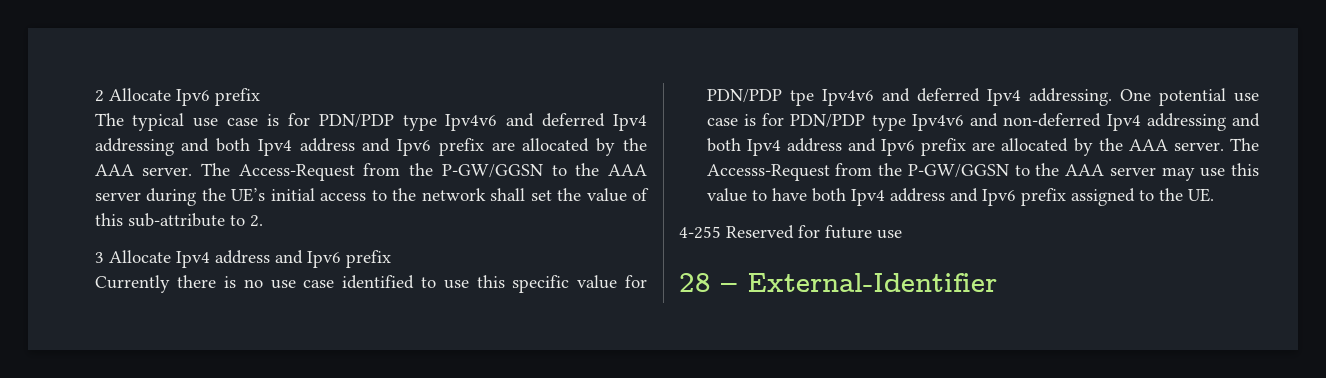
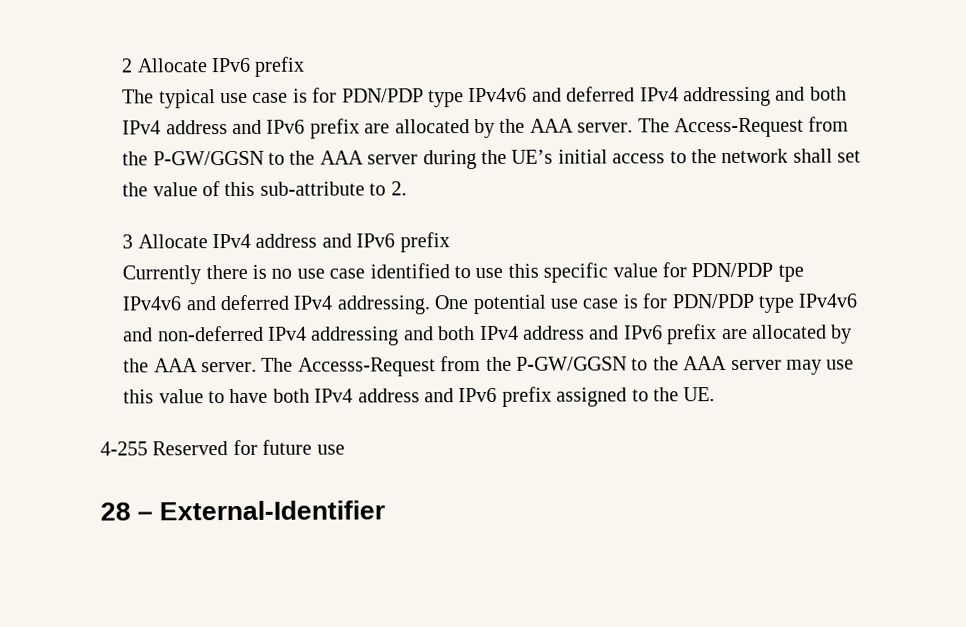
[175,89,210,106] Ipv6 -> [211,57,252,73] IPv6
[445,113,647,131] [94,138,432,156] Ipv4v6 and deferred Ipv4 addressing and both Ipv4 address and Ipv6 -> [468,86,847,107] [122,119,306,135] IPv4v6 and deferred IPv4 addressing and both IPv4 address and IPv6
[175,250,341,268] Ipv4 address and Ipv6 -> [212,233,396,249] IPv4 address and IPv6
[821,88,1021,106] Ipv4v6 and deferred Ipv4 -> [122,294,333,311] IPv4v6 and deferred IPv4
[911,114,964,131] Ipv4v6 -> [798,293,858,308] IPv4v6
[1106,113,1260,131] [706,138,915,156] Ipv4 addressing and both Ipv4 address and Ipv6 -> [268,325,663,346] IPv4 addressing and both IPv4 address and IPv6
[850,188,1016,206] Ipv4 address and Ipv6 -> [314,387,498,403] IPv4 address and IPv6

